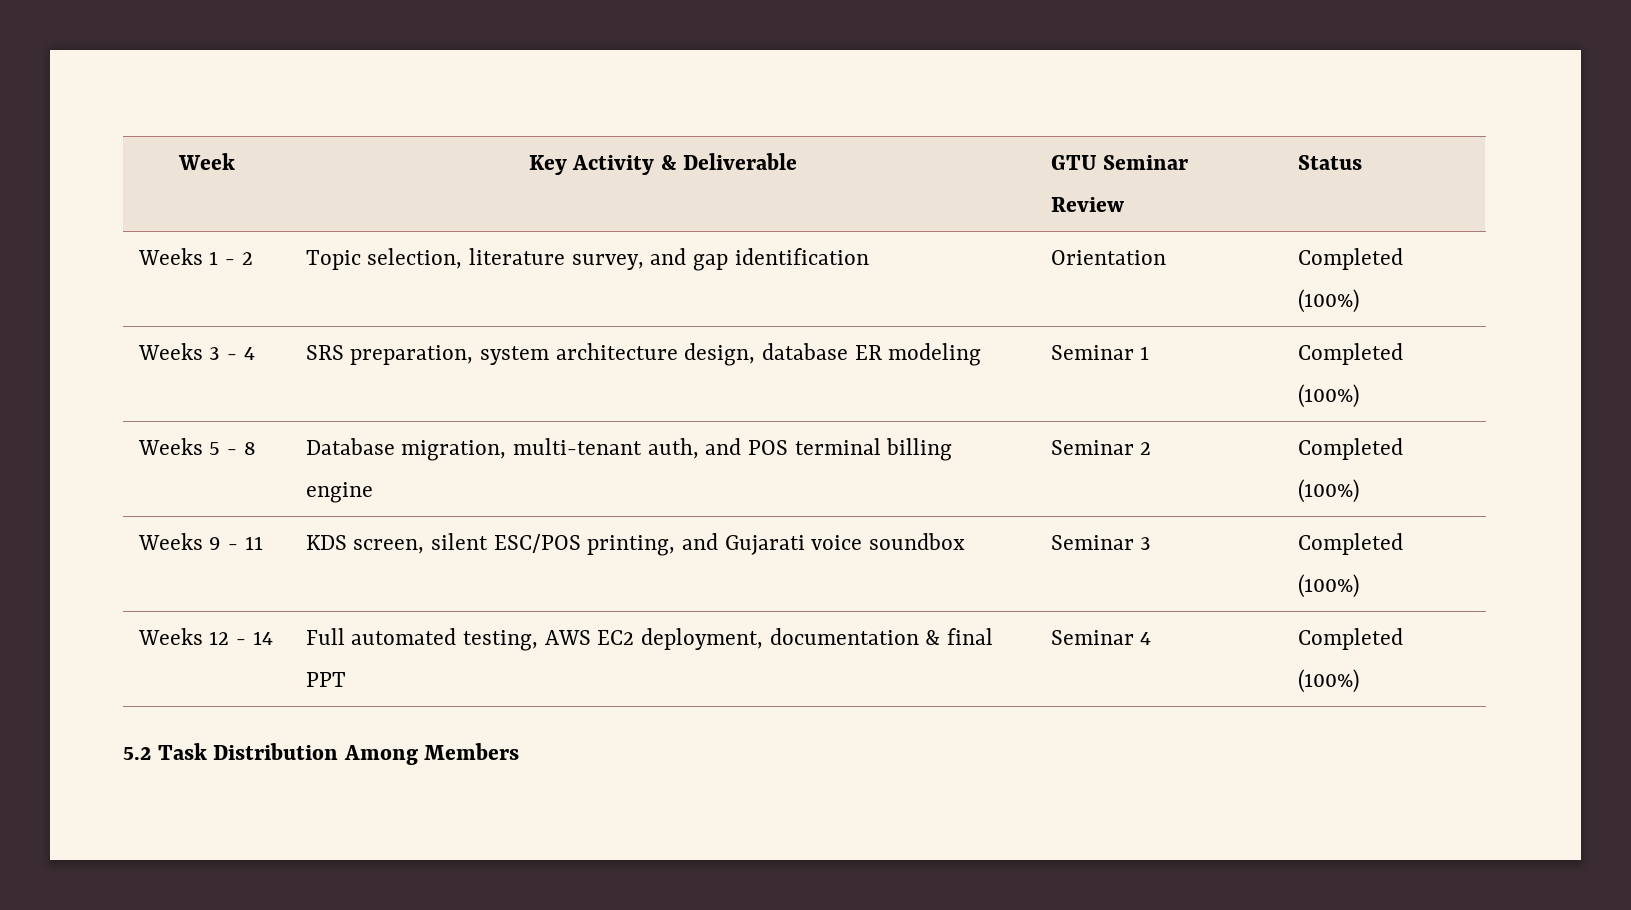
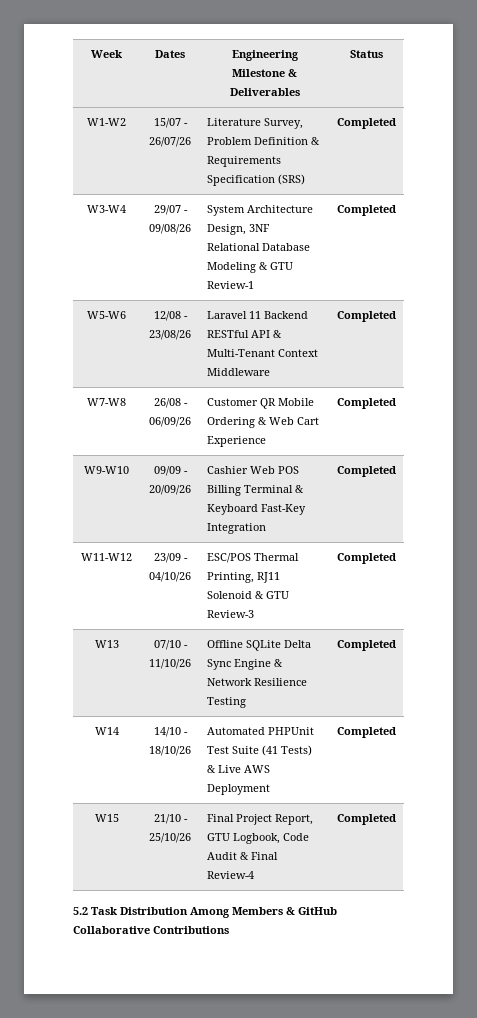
[528,153,798,175] [1050,155,1189,170] [1050,197,1124,212] [1297,155,1362,170] [137,248,253,265] [305,248,869,271] [1050,250,1166,265] [1297,248,1403,270] [1297,289,1359,313] [137,343,255,360] [305,343,982,366] [1050,345,1150,360] [1297,343,1403,365] [1297,384,1359,408] [137,438,256,455] [305,438,953,461] [305,482,373,503] [1050,440,1152,455] [1297,438,1403,460] [1297,479,1359,503] [137,533,263,550] [305,533,965,556] [1050,535,1152,550] [1297,533,1403,555] [1297,574,1359,598] [137,628,273,645] [305,628,993,651] [305,672,346,687] [1050,630,1152,645] [1297,628,1403,650] [1297,669,1359,693] Key Activity & Deliverable | GTU Seminar Review | Status // Weeks 1 - 2 | Topic selection, literature survey, and gap identification | Orientation | Completed (100%) // Weeks 3 - 4 | SRS preparation, system architecture design, database ER modeling | Seminar 1 | Completed (100%) // Weeks 5 - 8 | Database migration, multi-tenant auth, and POS terminal billing engine | Seminar 2 | Completed (100%) // Weeks 9 - 11 | KDS screen, silent ESC/POS printing, and Gujarati voice soundbox | Seminar 3 | Completed (100%) // Weeks 12 - 14 | Full automated testing, AWS EC2 deployment, documentation & final PPT | Seminar 4 | Completed (100%) -> [155,50,185,58] [231,50,299,61] [232,69,297,77] [229,88,300,96] [349,50,383,58] [87,118,126,126] [153,118,188,128] [149,137,191,147] [207,118,304,129] [207,137,321,145] [207,156,282,167] [207,174,306,186] [336,118,396,129] [87,205,126,213] [153,205,188,215] [149,224,191,234] [207,205,314,216] [207,224,271,235] [207,243,311,251] [207,262,294,273] [207,281,255,289] [336,205,396,216] [87,311,126,319] [153,311,188,321] [149,330,191,340] [207,311,309,319] [207,330,283,338] [207,349,319,357] [207,368,271,376] [336,311,396,322] [87,398,126,406] [153,398,188,408] [149,417,191,427] [207,398,315,409] [207,417,320,428] [207,436,267,447] [336,398,396,409] [84,466,129,474] [153,466,188,476] [149,485,191,495] [207,466,300,474] [207,485,305,496] [207,504,307,515] [207,523,267,534] [336,466,396,477] [81,553,132,561] [153,553,188,563] [149,572,191,582] [207,553,300,563] [207,572,281,583] [207,591,290,599] [207,610,255,618] [336,553,396,564] [94,640,119,648] [153,640,188,650] [149,659,191,669] [207,640,312,651] [207,659,284,670] [207,678,308,686] [207,697,247,708] [336,640,396,651] [94,727,119,735] [153,727,188,737] [149,746,191,756] [207,727,315,735] [207,745,313,756] [207,765,271,773] [207,784,271,795] [336,727,396,738] [94,814,119,822] [153,814,188,824] [149,833,191,843] [207,814,314,825] [207,833,310,844] [207,852,279,860] [207,871,255,879] [336,814,396,825] Dates | Engineering Milestone & Deliverables | Status // W1-W2 | 15/07 - 26/07/26 | Literature Survey, Problem Definition & Requirements Specification (SRS) | Completed // W3-W4 | 29/07 - 09/08/26 | System Architecture Design, 3NF Relational Database Modeling & GTU Review-1 | Completed // W5-W6 | 12/08 - 23/08/26 | Laravel 11 Backend RESTful API & Multi-Tenant Context Middleware | Completed // W7-W8 | 26/08 - 06/09/26 | Customer QR Mobile Ordering & Web Cart Experience | Completed // W9-W10 | 09/09 - 20/09/26 | Cashier Web POS Billing Terminal & Keyboard Fast-Key Integration | Completed // W11-W12 | 23/09 - 04/10/26 | ESC/POS Thermal Printing, RJ11 Solenoid & GTU Review-3 | Completed // W13 | 07/10 - 11/10/26 | Offline SQLite Delta Sync Engine & Network Resilience Testing | Completed // W14 | 14/10 - 18/10/26 | Automated PHPUnit Test Suite (41 Tests) & Live AWS Deployment | Completed // W15 | 21/10 - 25/10/26 | Final Project Report, GTU Logbook, Code Audit & Final Review-4 | Completed
(520, 751) none -> [286,907,337,915] [73,926,229,934] & GitHub Collaborative Contributions

